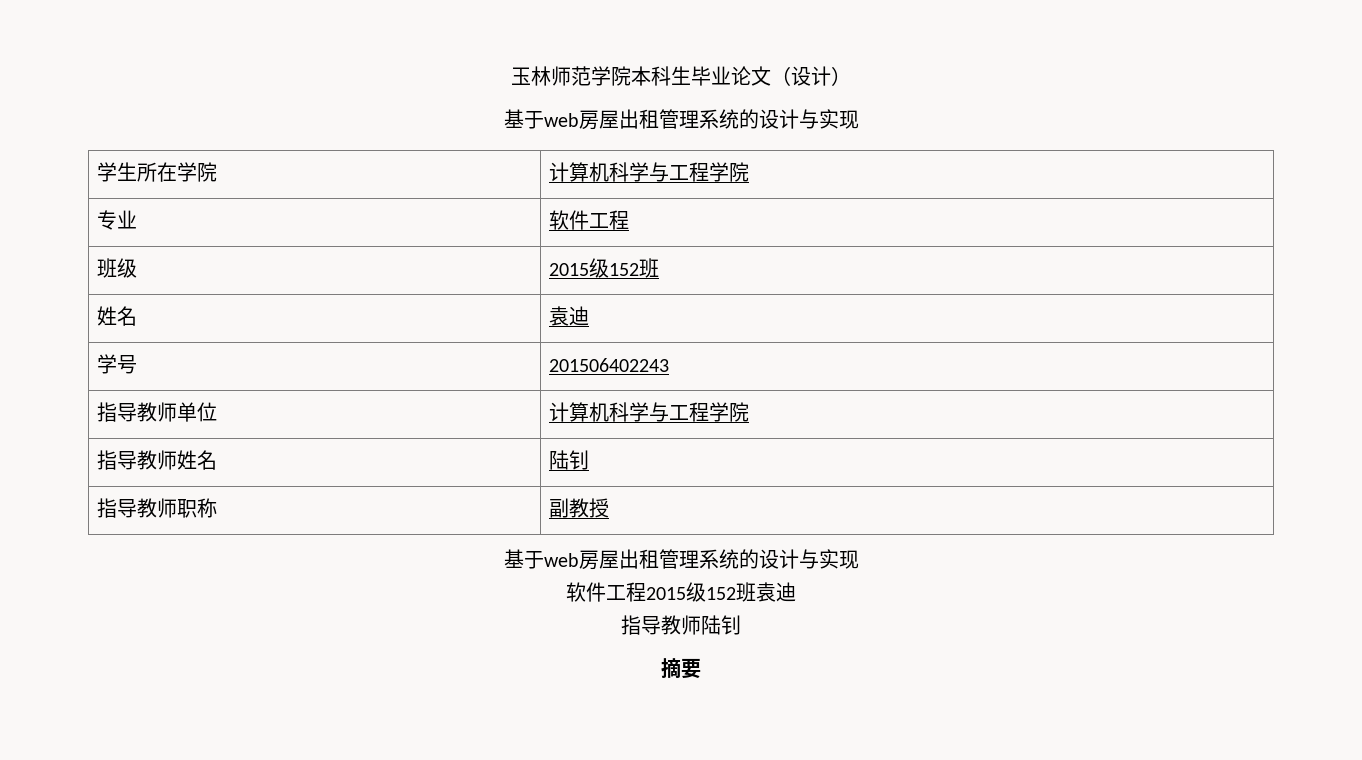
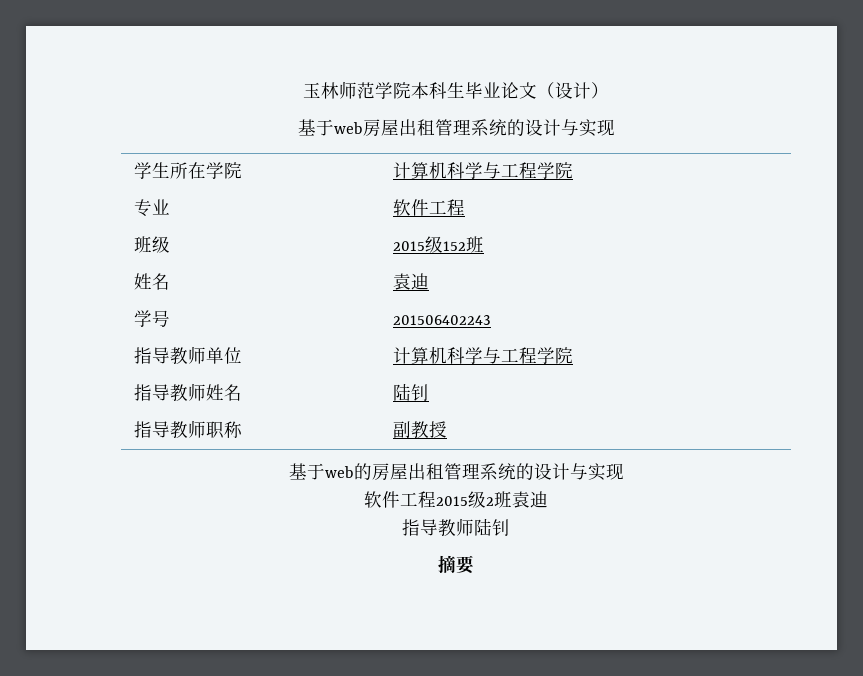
(579, 560) none -> [353,463,372,480] 的
[706,587,736,600] 152 -> [486,497,494,506] 2

